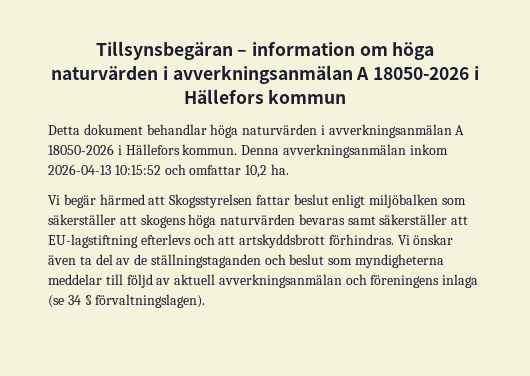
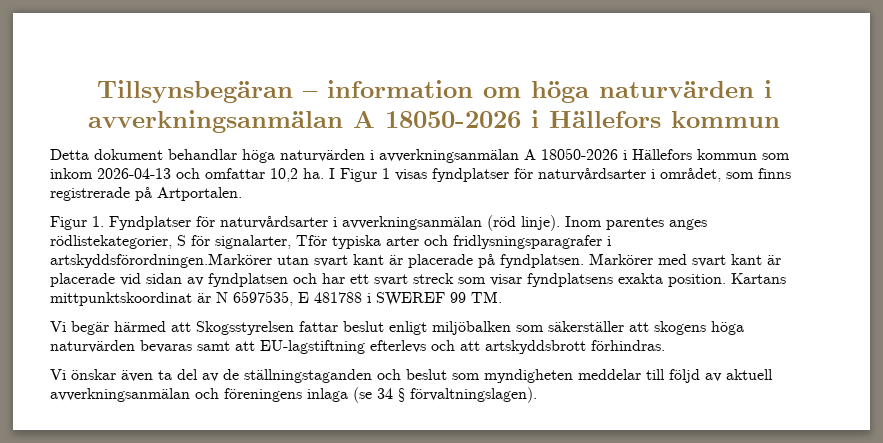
[182,144,406,158] kommun. Denna avverkningsanmälan -> [697,149,790,160] kommun som
[114,165,161,175] 10:15:52 -> (171, 173) none
(289, 169) none -> [329,168,791,182] [50,187,242,201] [50,215,707,231] [50,235,611,249] [50,253,781,268] [50,273,786,287] [50,291,502,306] I Figur 1 visas fyndplatser för naturvårdsarter i området, som finns registrerade på Artportalen. // Figur 1. Fyndplatser för naturvårdsarter i avverkningsanmälan (röd linje). Inom parentes anges rödlistekategorier, S för signalarter, Tför typiska arter och fridlysningsparagrafer i artskyddsförordningen.Markörer utan svart kant är placerade på fyndplatsen. Markörer med svart kant är placerade vid sidan av fyndplatsen och har ett svart streck som visar fyndplatsens exakta position. Kartans mittpunktskoordinat är N 6597535, E 481788 i SWEREF 99 TM.
[379,214,448,225] säkerställer -> (230, 346) none
(394, 239) none -> (665, 345) //
[355,254,445,268] myndigheterna -> [484,369,573,383] myndigheten

